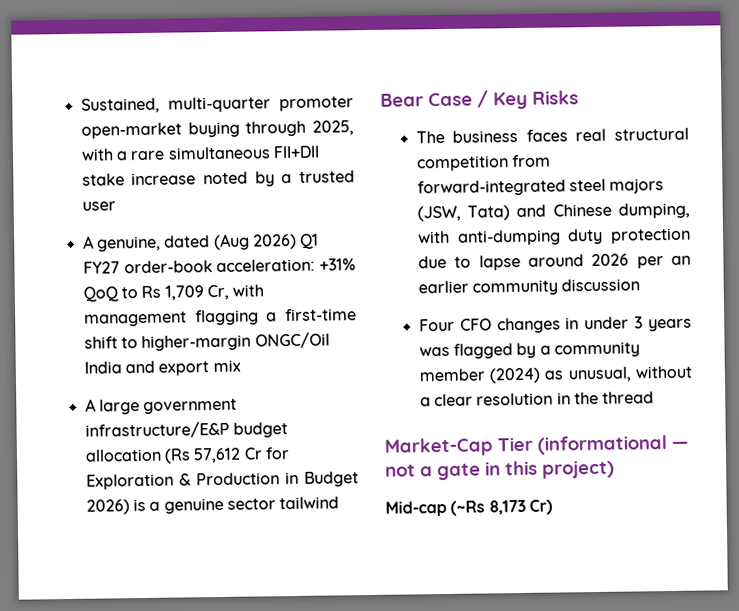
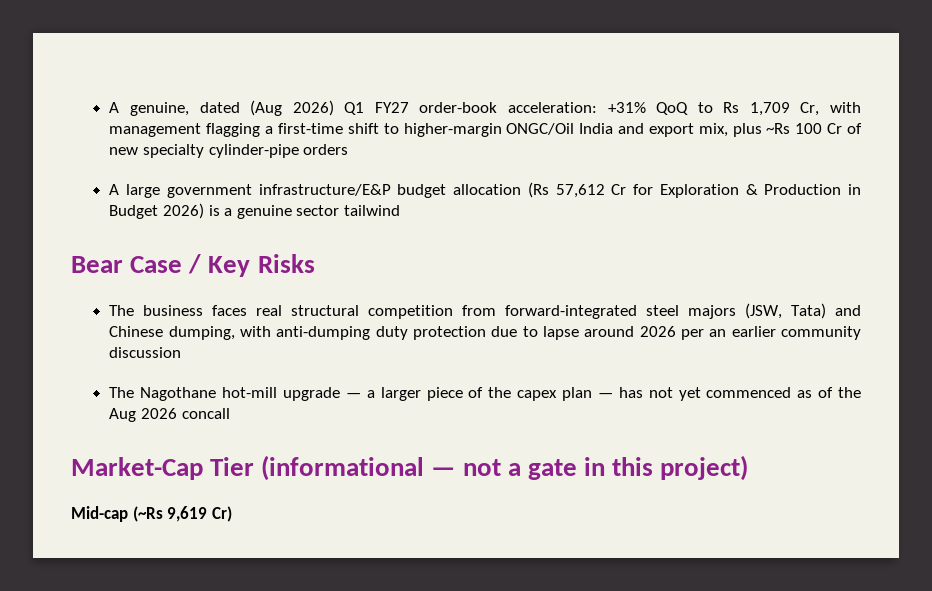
[80,96,354,114] [80,120,355,139] [80,145,321,161] [81,170,355,187] [81,201,116,211] Sustained, multi-quarter promoter open-market buying through 2025, with a rare simultaneous FII+DII stake increase noted by a trusted user // -> (109, 107) none
[212,359,241,373] mix -> [698,123,862,137] [109,144,349,158] mix, plus ~Rs 100 Cr of new specialty cylinder-pipe orders
[418,316,692,334] [418,341,641,359] [418,365,692,384] [419,391,655,407] Four CFO changes in under 3 years was flagged by a community member (2024) as unusual, without a clear resolution in the thread -> [109,387,862,401] [109,408,230,422] The Nagothane hot-mill upgrade — a larger piece of the capex plan — has not yet commenced as of the Aug 2026 concall
[488,499,526,515] 8,173 -> [167,506,208,522] 9,619

